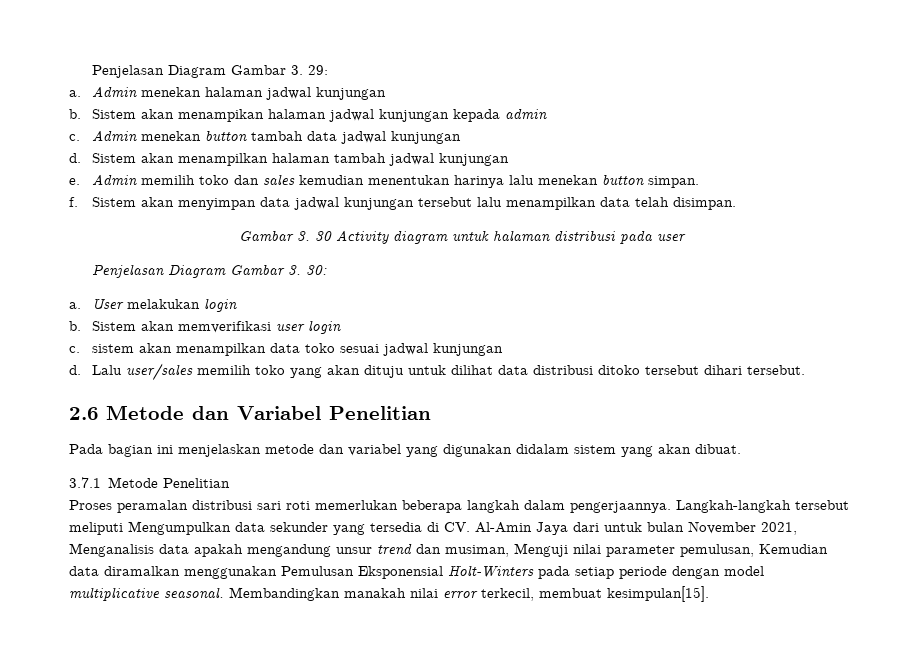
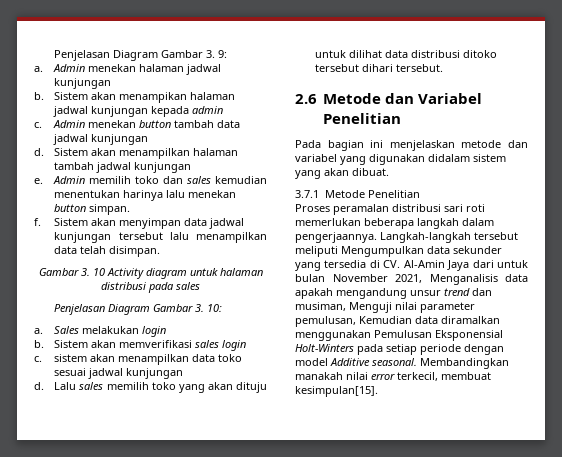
[91,65,328,78] Penjelasan Diagram Gambar 3. 29: -> [54,50,228,61] Penjelasan Diagram Gambar 3. 9:
[314,231,332,241] 30 -> [92,268,105,276] 10
[656,234,686,241] [91,264,327,278] [69,299,124,309] user // Penjelasan Diagram Gambar 3. 30: // a. User -> [176,282,200,290] [54,304,223,315] [34,326,80,334] sales // Penjelasan Diagram Gambar 3. 10: // a. Sales
[275,324,305,331] user -> [195,340,220,348] sales
[125,363,193,381] user/sales -> [79,382,104,390] sales
[69,587,160,601] multiplicative -> [330,358,370,366] Additive

